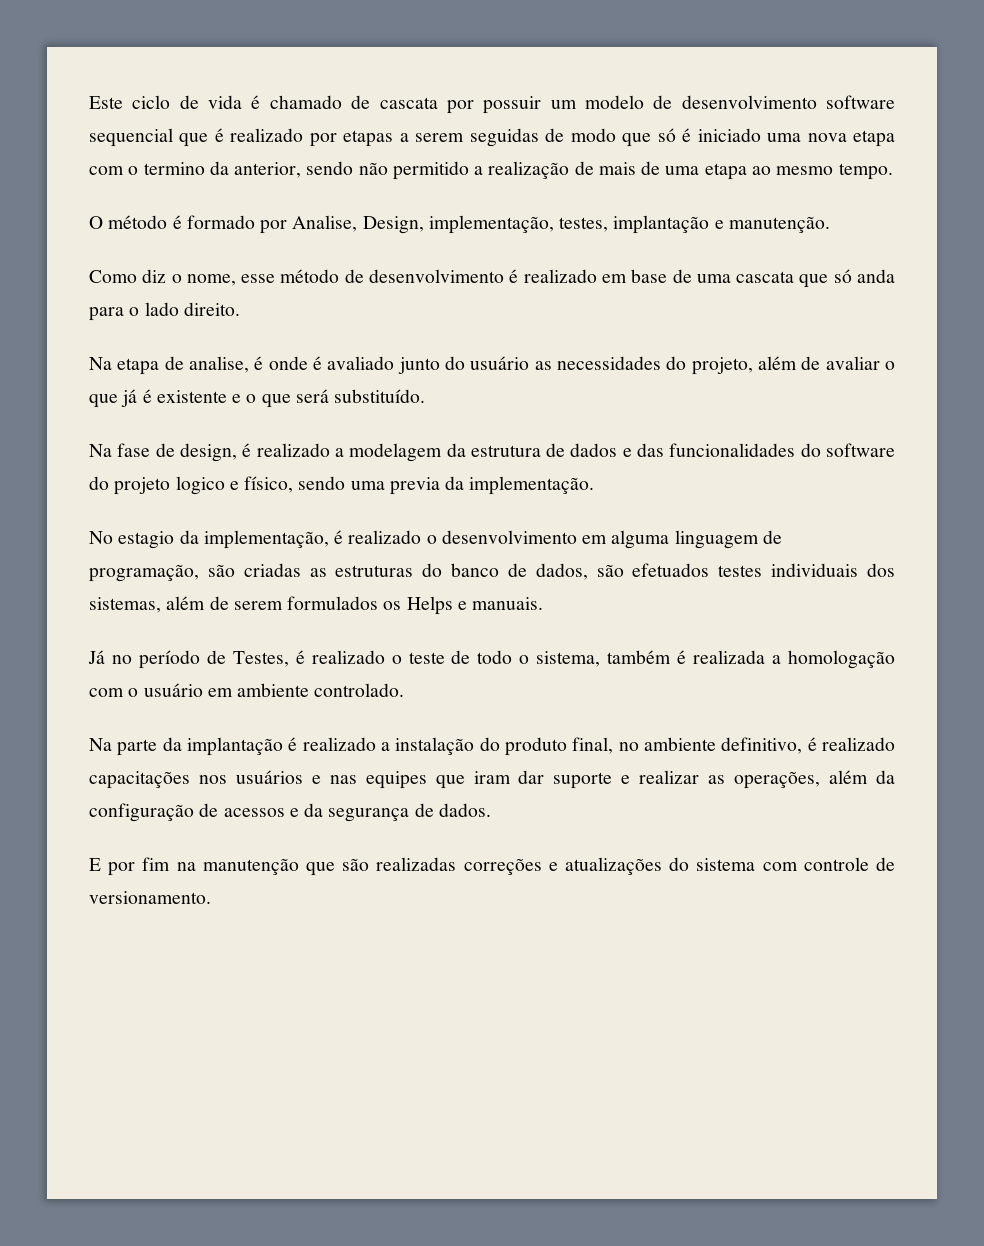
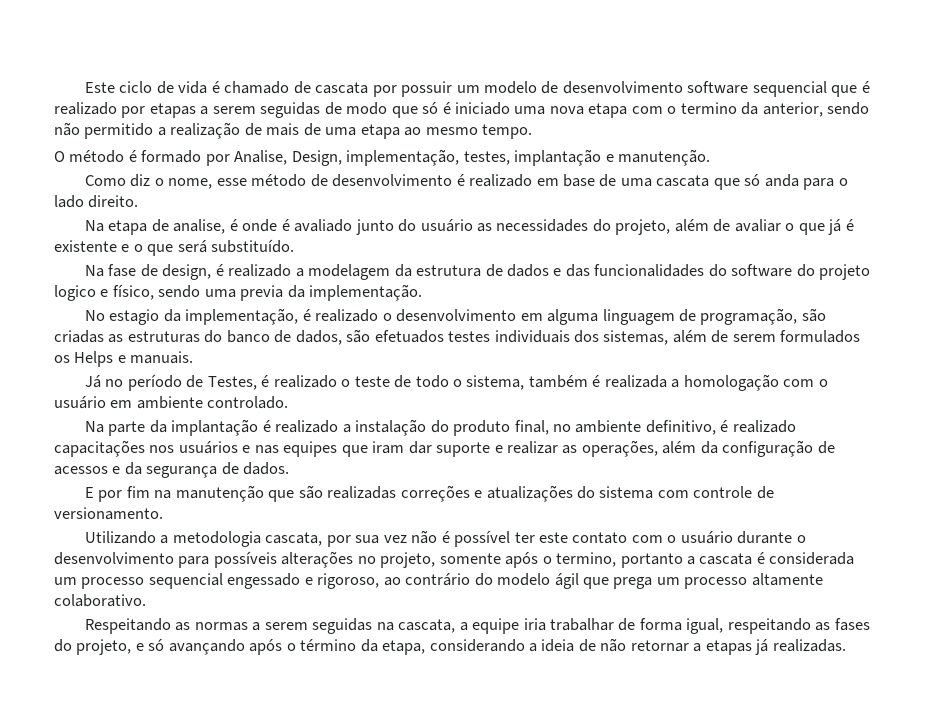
(211, 897) none -> [84,530,806,547] [54,551,855,568] [54,573,823,589] [54,594,146,607] [84,618,870,634] [54,638,846,655] // Utilizando a metodologia cascata, por sua vez não é possível ter este contato com o usuário durante o desenvolvimento para possíveis alterações no projeto, somente após o termino, portanto a cascata é considerada um processo sequencial engessado e rigoroso, ao contrário do modelo ágil que prega um processo altamente colaborativo. // Respeitando as normas a serem seguidas na cascata, a equipe iria trabalhar de forma igual, respeitando as fases do projeto, e só avançando após o término da etapa, considerando a ideia de não retornar a etapas já realizadas.

